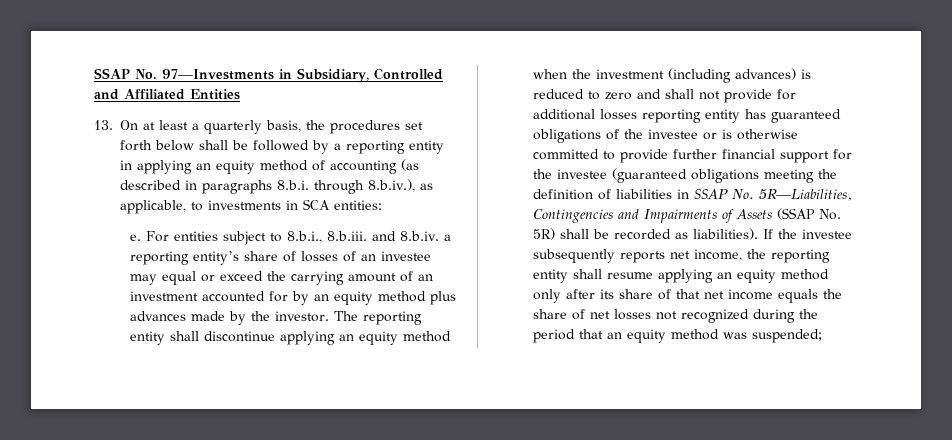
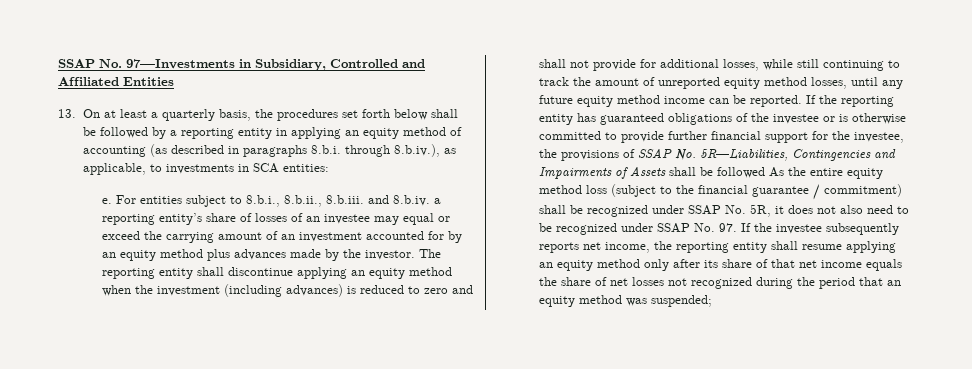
(323, 237) none -> [283,195,322,207] 8.b.ii.,
[600,109,638,120] losses -> [722,59,900,71] [538,77,903,89] [538,95,837,107] losses, while still continuing to track the amount of unreported equity method losses, until any future equity method income can be reported. If the
[557,168,838,183] [533,189,690,200] investee (guaranteed obligations meeting the definition of liabilities in -> [853,132,904,143] [538,149,635,161] investee, the provisions of
[777,208,842,220] [533,228,759,240] (SSAP No. 5R) shall be recorded as liabilities). -> [668,167,883,179] [538,184,902,200] [538,204,909,217] [538,223,737,235] shall be followed As the entire equity method loss (subject to the financial guarantee / commitment) shall be recognized under SSAP No. 5R, it does not also need to be recognized under SSAP No. 97.

